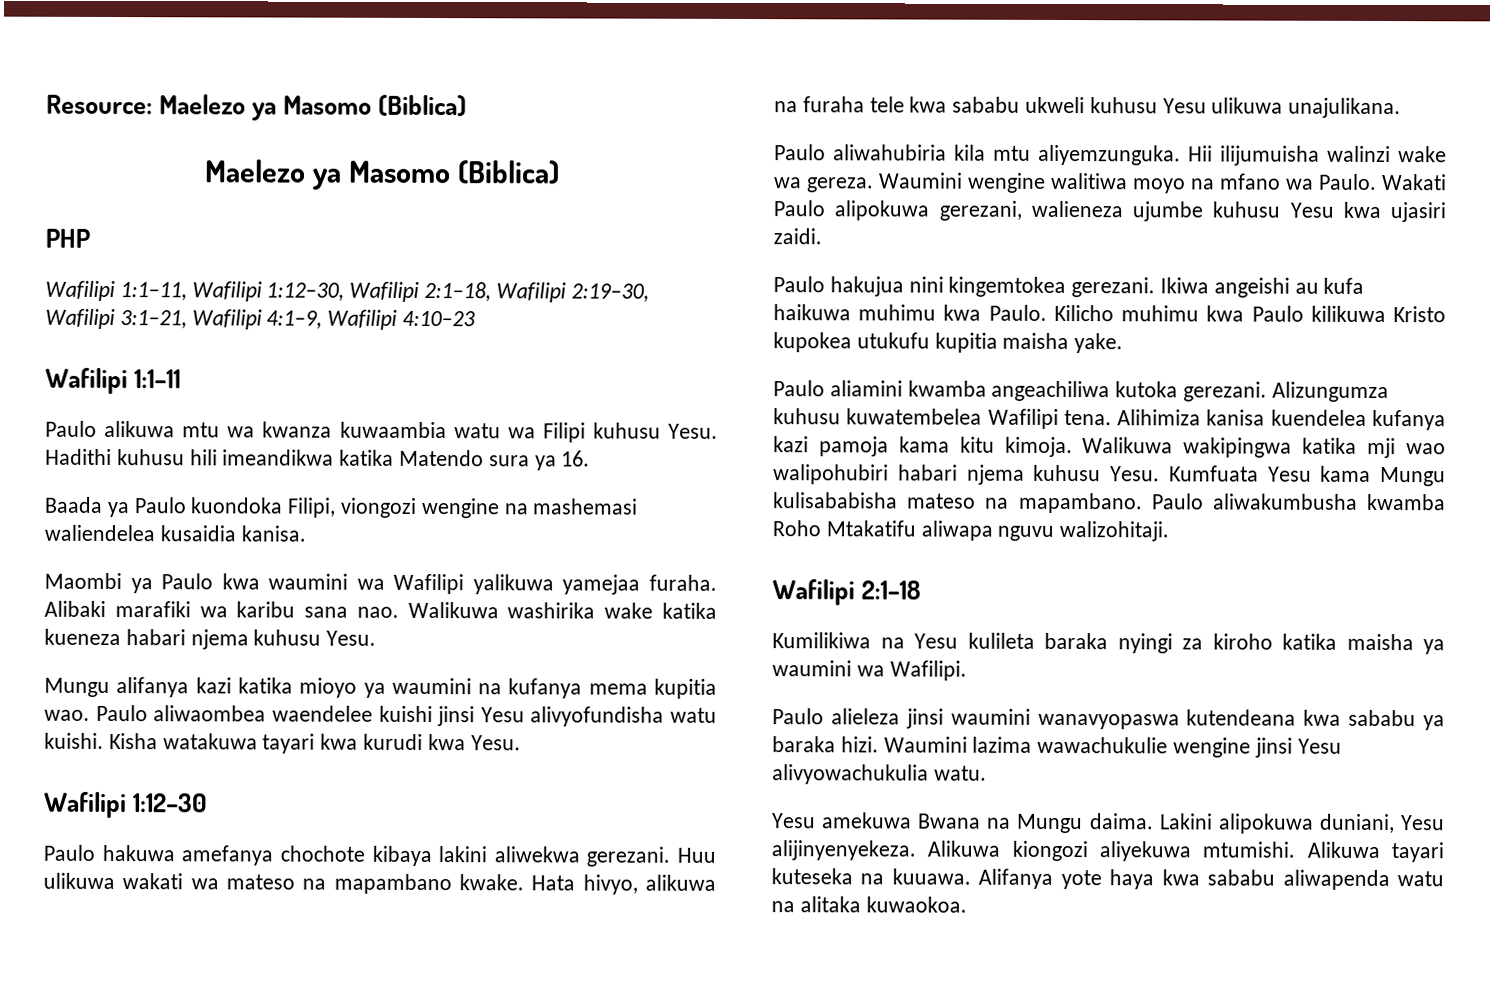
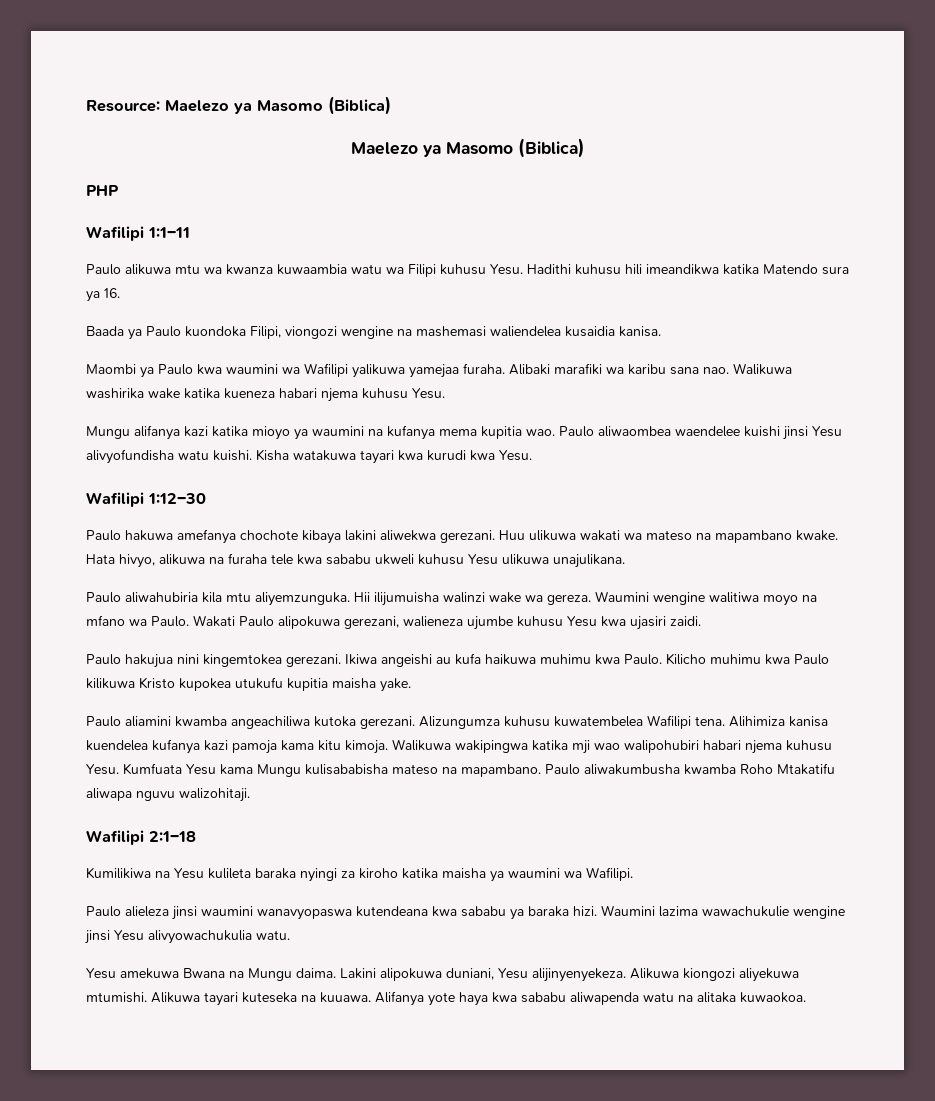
[45,280,649,303] [45,308,476,330] // Wafilipi 1:1–11, Wafilipi 1:12–30, Wafilipi 2:1–18, Wafilipi 2:19–30, Wafilipi 3:1–21, Wafilipi 4:1–9, Wafilipi 4:10–23 -> (118, 190) none

